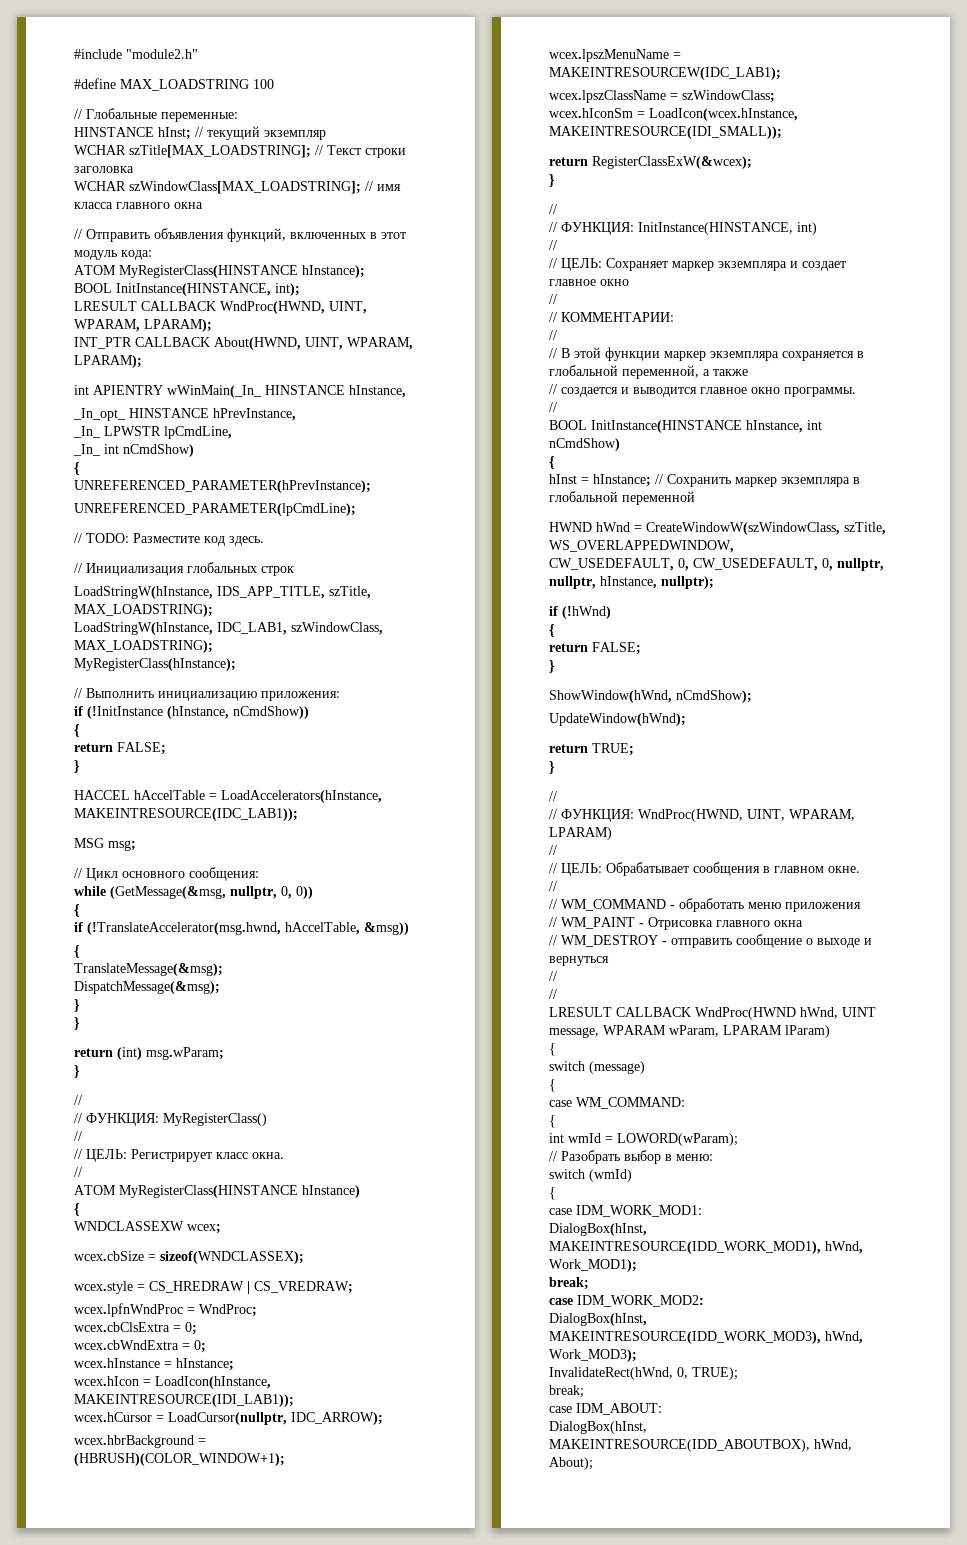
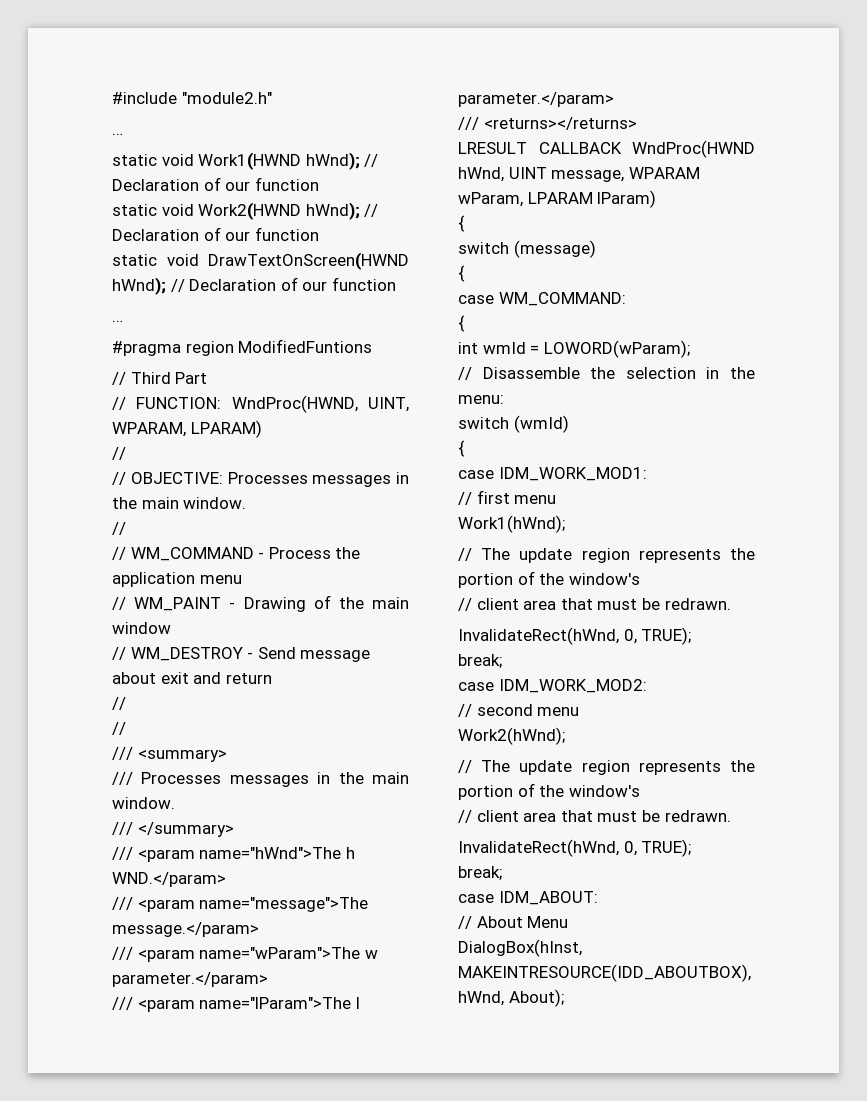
[74,78,274,91] [74,108,238,122] [74,126,326,140] [74,145,406,158] [74,166,134,173] [74,181,401,194] [74,202,203,209] [74,228,406,242] [74,250,152,260] [74,265,365,278] [74,283,300,296] [74,301,367,314] [74,319,212,332] [74,337,413,350] [74,355,142,368] [74,385,406,398] [73,408,296,421] [73,426,232,439] [73,444,194,457] [74,462,80,475] [74,480,371,493] [74,503,356,516] [74,533,264,546] [74,562,294,576] [74,586,371,599] [74,604,213,617] [74,622,383,635] [74,640,213,653] [74,658,236,671] [74,688,340,701] [74,706,309,719] [74,724,80,737] [74,742,166,755] [74,760,80,773] [74,790,382,803] [74,808,298,821] [74,838,136,851] [74,867,259,881] [74,886,313,899] [74,904,80,917] [74,922,409,935] [74,945,80,958] [74,963,223,976] [74,981,220,994] [74,999,80,1012] [74,1017,80,1030] [74,1047,224,1060] [74,1065,80,1078] [74,1095,82,1105] [74,1113,267,1126] [74,1131,82,1141] [74,1149,284,1162] [74,1167,82,1177] [74,1185,360,1198] [74,1203,80,1216] [74,1221,221,1234] [74,1251,304,1264] [74,1281,353,1294] [74,1303,257,1317] [74,1322,197,1335] [74,1340,206,1353] [74,1358,234,1371] [74,1376,271,1389] [74,1394,294,1407] [74,1412,383,1425] [74,1435,206,1448] [74,1453,285,1466] [549,49,681,62] [549,67,781,80] [549,90,775,103] [549,108,798,121] [549,126,782,139] [549,156,752,169] [549,174,555,187] [549,204,557,214] [549,222,817,235] [549,240,557,250] [549,258,846,271] [549,279,629,286] [549,294,557,304] [549,312,674,322] [549,330,557,340] [549,347,864,361] [549,365,748,379] [549,384,856,397] [549,402,557,412] [549,420,822,433] [549,438,620,451] [549,456,555,469] [549,474,860,487] [549,491,695,505] [549,522,886,535] [549,540,734,553] [549,558,884,571] [549,576,714,589] [549,606,611,619] [549,624,555,637] [549,642,641,655] [549,660,555,673] [549,690,752,703] [549,713,686,726] [549,743,634,756] [549,761,555,774] [549,791,557,801] [549,809,634,822] #define MAX_LOADSTRING 100 // // Глобальные переменные: // HINSTANCE hInst; // текущий экземпляр // WCHAR szTitle[MAX_LOADSTRING]; // Текст строки заголовка // WCHAR szWindowClass[MAX_LOADSTRING]; // имя класса главного окна // // Отправить объявления функций, включенных в этот модуль кода: // ATOM MyRegisterClass(HINSTANCE hInstance); // BOOL InitInstance(HINSTANCE, int); // LRESULT CALLBACK WndProc(HWND, UINT, WPARAM, LPARAM); // INT_PTR CALLBACK About(HWND, UINT, WPARAM, LPARAM); // int APIENTRY wWinMain(_In_ HINSTANCE hInstance, // _In_opt_ HINSTANCE hPrevInstance, // _In_ LPWSTR lpCmdLine, // _In_ int nCmdShow) // { // UNREFERENCED_PARAMETER(hPrevInstance); // UNREFERENCED_PARAMETER(lpCmdLine); // // TODO: Разместите код здесь. // // Инициализация глобальных строк // LoadStringW(hInstance, IDS_APP_TITLE, szTitle, MAX_LOADSTRING); // LoadStringW(hInstance, IDC_LAB1, szWindowClass, MAX_LOADSTRING); // MyRegisterClass(hInstance); // // Выполнить инициализацию приложения: // if (!InitInstance (hInstance, nCmdShow)) // { // return FALSE; // } // HACCEL hAccelTable = LoadAccelerators(hInstance, MAKEINTRESOURCE(IDC_LAB1)); // MSG msg; // // Цикл основного сообщения: // while (GetMessage(&msg, nullptr, 0, 0)) // { // if (!TranslateAccelerator(msg.hwnd, hAccelTable, &msg)) // { // TranslateMessage(&msg); // DispatchMessage(&msg); // } // } // return (int) msg.wParam; // } // // // // ФУНКЦИЯ: MyRegisterClass() // // // // ЦЕЛЬ: Регистрирует класс окна. // // // ATOM MyRegisterClass(HINSTANCE hInstance) // { // WNDCLASSEXW wcex; // wcex.cbSize = sizeof(WNDCLASSEX); // wcex.style = CS_HREDRAW | CS_VREDRAW; // wcex.lpfnWndProc = WndProc; // wcex.cbClsExtra = 0; // wcex.cbWndExtra = 0; // wcex.hInstance = hInstance; // wcex.hIcon = LoadIcon(hInstance, MAKEINTRESOURCE(IDI_LAB1)); // wcex.hCursor = LoadCursor(nullptr, IDC_ARROW); // wcex.hbrBackground = (HBRUSH)(COLOR_WINDOW+1); // wcex.lpszMenuName = MAKEINTRESOURCEW(IDC_LAB1); // wcex.lpszClassName = szWindowClass; // wcex.hIconSm = LoadIcon(wcex.hInstance, MAKEINTRESOURCE(IDI_SMALL)); // return RegisterClassExW(&wcex); // } // // // // ФУНКЦИЯ: InitInstance(HINSTANCE, int) // // // // ЦЕЛЬ: Сохраняет маркер экземпляра и создает главное окно // // // // КОММЕНТАРИИ: // // // // В этой функции маркер экземпляра сохраняется в глобальной переменной, а также // // создается и выводится главное окно программы. // // // BOOL InitInstance(HINSTANCE hInstance, int nCmdShow) // { // hInst = hInstance; // Сохранить маркер экземпляра в глобальной переменной // HWND hWnd = CreateWindowW(szWindowClass, szTitle, WS_OVERLAPPEDWINDOW, // CW_USEDEFAULT, 0, CW_USEDEFAULT, 0, nullptr, nullptr, hInstance, nullptr); // if (!hWnd) // { // return FALSE; // } // ShowWindow(hWnd, nCmdShow); // UpdateWindow(hWnd); // return TRUE; // } // // // // ФУНКЦИЯ: -> [112,133,123,135] [112,152,379,170] [112,177,319,191] [112,202,379,220] [112,227,319,241] [112,252,409,270] [112,277,396,295] [112,320,123,322] [112,339,373,356] [112,372,208,385] [112,397,222,410] … // static void Work1(HWND hWnd); // Declaration of our function // static void Work2(HWND hWnd); // Declaration of our function // static void DrawTextOnScreen(HWND hWnd); // Declaration of our function // … // #pragma region ModifiedFuntions // // Third Part // // FUNCTION:
[561,862,860,876] ЦЕЛЬ: Обрабатывает сообщения в главном окне. -> [130,472,409,487] [112,497,247,509] OBJECTIVE: Processes messages in the main window.
[679,898,861,912] обработать меню приложения -> [268,547,361,559] [112,572,242,587] Process the application menu
[648,917,803,930] [549,934,872,948] [549,956,609,966] [549,971,557,981] [549,989,557,999] Отрисовка главного окна // // WM_DESTROY - отправить сообщение о выходе и вернуться // // // // -> [243,595,409,612] [112,622,171,634] [112,647,371,662] [112,672,272,684] [112,697,126,710] [112,722,126,735] [112,747,227,762] [112,772,409,787] [112,797,175,809] [112,822,234,837] [112,847,355,862] [112,872,226,887] [112,897,369,912] [112,922,259,937] [112,947,378,962] [112,972,268,987] [112,997,360,1012] [458,92,614,107] [458,117,637,130] Drawing of the main window // // WM_DESTROY - Send message about exit and return // // // // // /// <summary> // /// Processes messages in the main window. // /// </summary> // /// <param name="hWnd">The h WND.</param> // /// <param name="message">The message.</param> // /// <param name="wParam">The w parameter.</param> // /// <param name="lParam">The l parameter.</param> // /// <returns></returns>
[561,1150,713,1164] Разобрать выбор в меню: -> [482,367,755,379] [458,395,504,404] Disassemble the selection in the menu:
[549,1223,647,1236] [549,1241,863,1254] [549,1259,637,1272] [549,1277,589,1290] [549,1295,704,1307] [549,1313,647,1326] [549,1331,863,1344] [549,1349,637,1362] DialogBox(hInst, MAKEINTRESOURCE(IDD_WORK_MOD1), hWnd, Work_MOD1); // break; // case IDM_WORK_MOD2: // DialogBox(hInst, MAKEINTRESOURCE(IDD_WORK_MOD3), hWnd, Work_MOD3); -> [458,490,557,505] [458,515,565,533] [458,548,755,563] [458,571,640,588] [458,598,731,611] [458,627,692,645] [458,654,502,668] [458,679,647,693] [458,704,580,717] [458,727,565,745] [458,760,755,775] [458,783,640,800] [458,810,731,823] // first menu // Work1(hWnd); // // The update region represents the portion of the window's // // client area that must be redrawn. // InvalidateRect(hWnd, 0, TRUE); // break; // case IDM_WORK_MOD2: // // second menu // Work2(hWnd); // // The update region represents the portion of the window's // // client area that must be redrawn.
(662, 1409) none -> [458,916,569,929] // // About Menu

